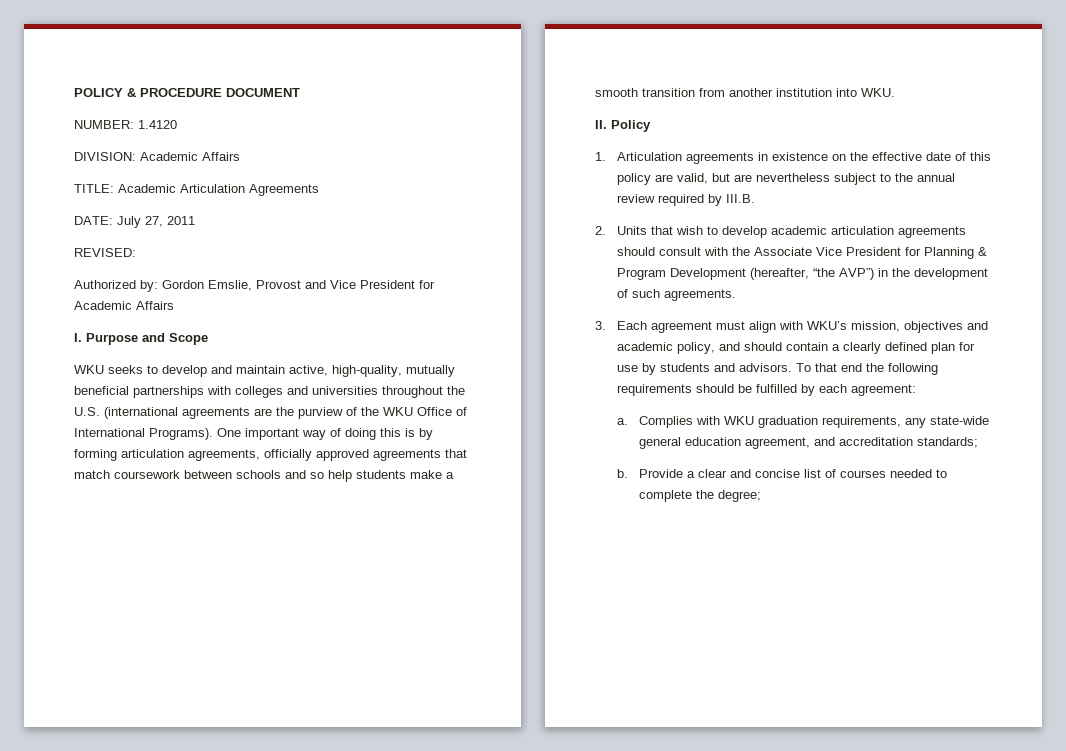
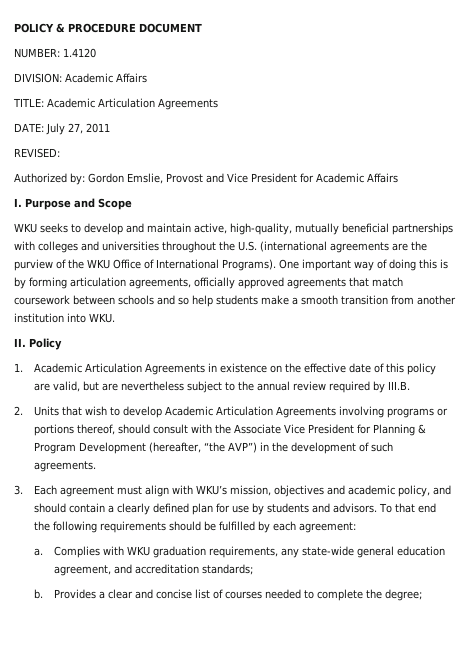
[616,152,754,164] Articulation agreements -> [34,363,206,375] Academic Articulation Agreements
[770,226,966,238] academic articulation agreements -> [165,406,449,418] [34,424,116,436] Academic Articulation Agreements involving programs or portions thereof,
[638,469,683,478] Provide -> [54,589,97,599] Provides

